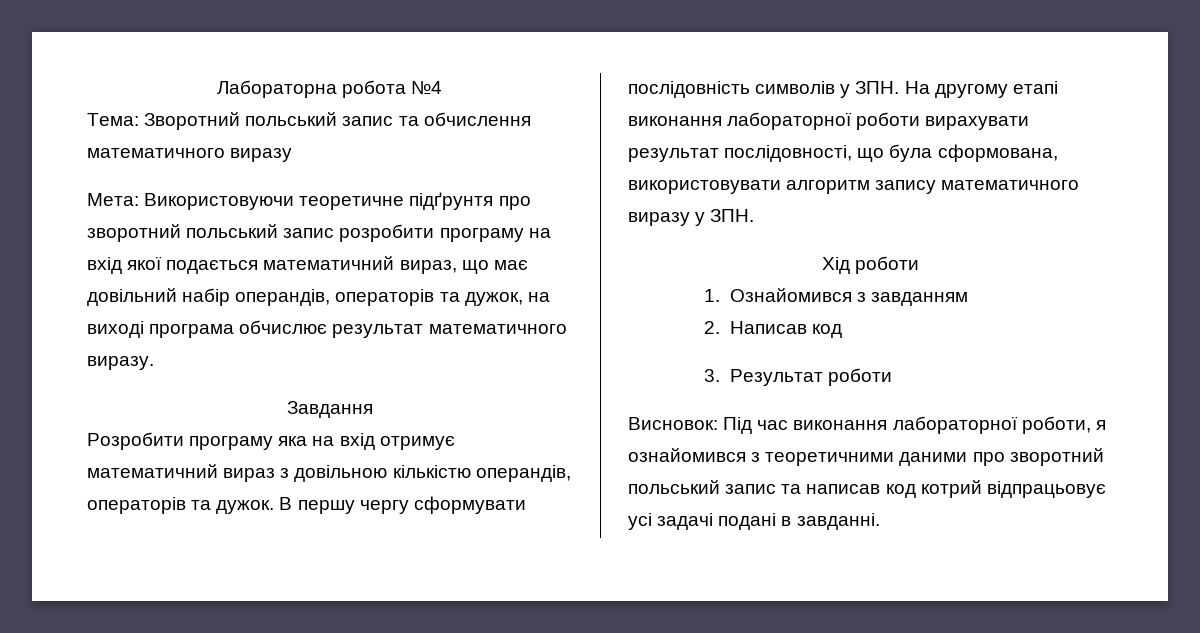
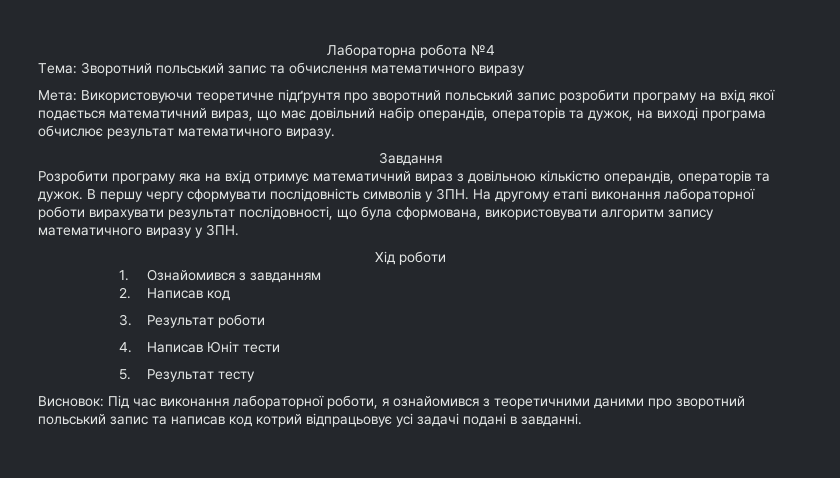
(893, 377) none -> [119,341,280,353] [119,369,255,382] // 4. Написав Юніт тести // 5. Результат тесту

